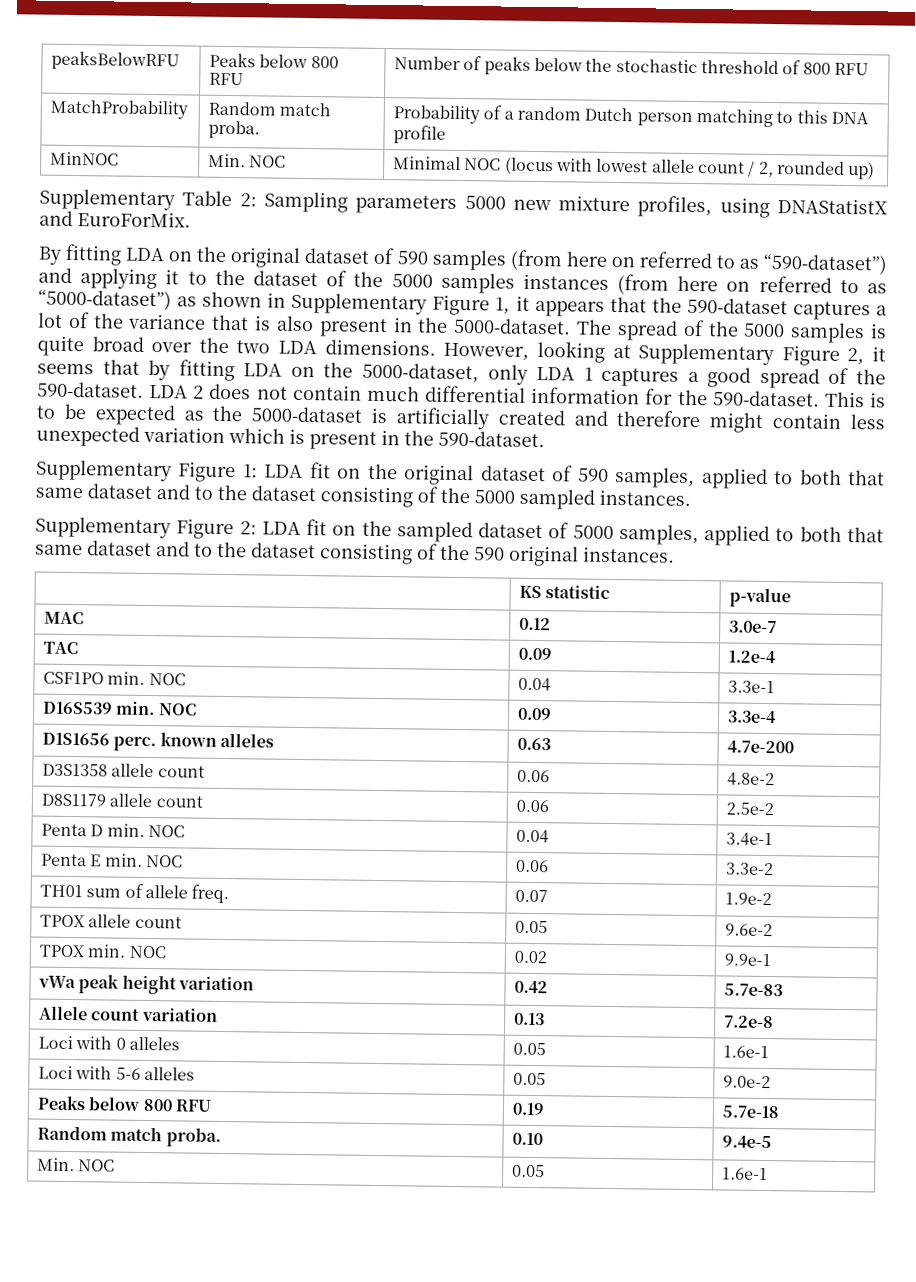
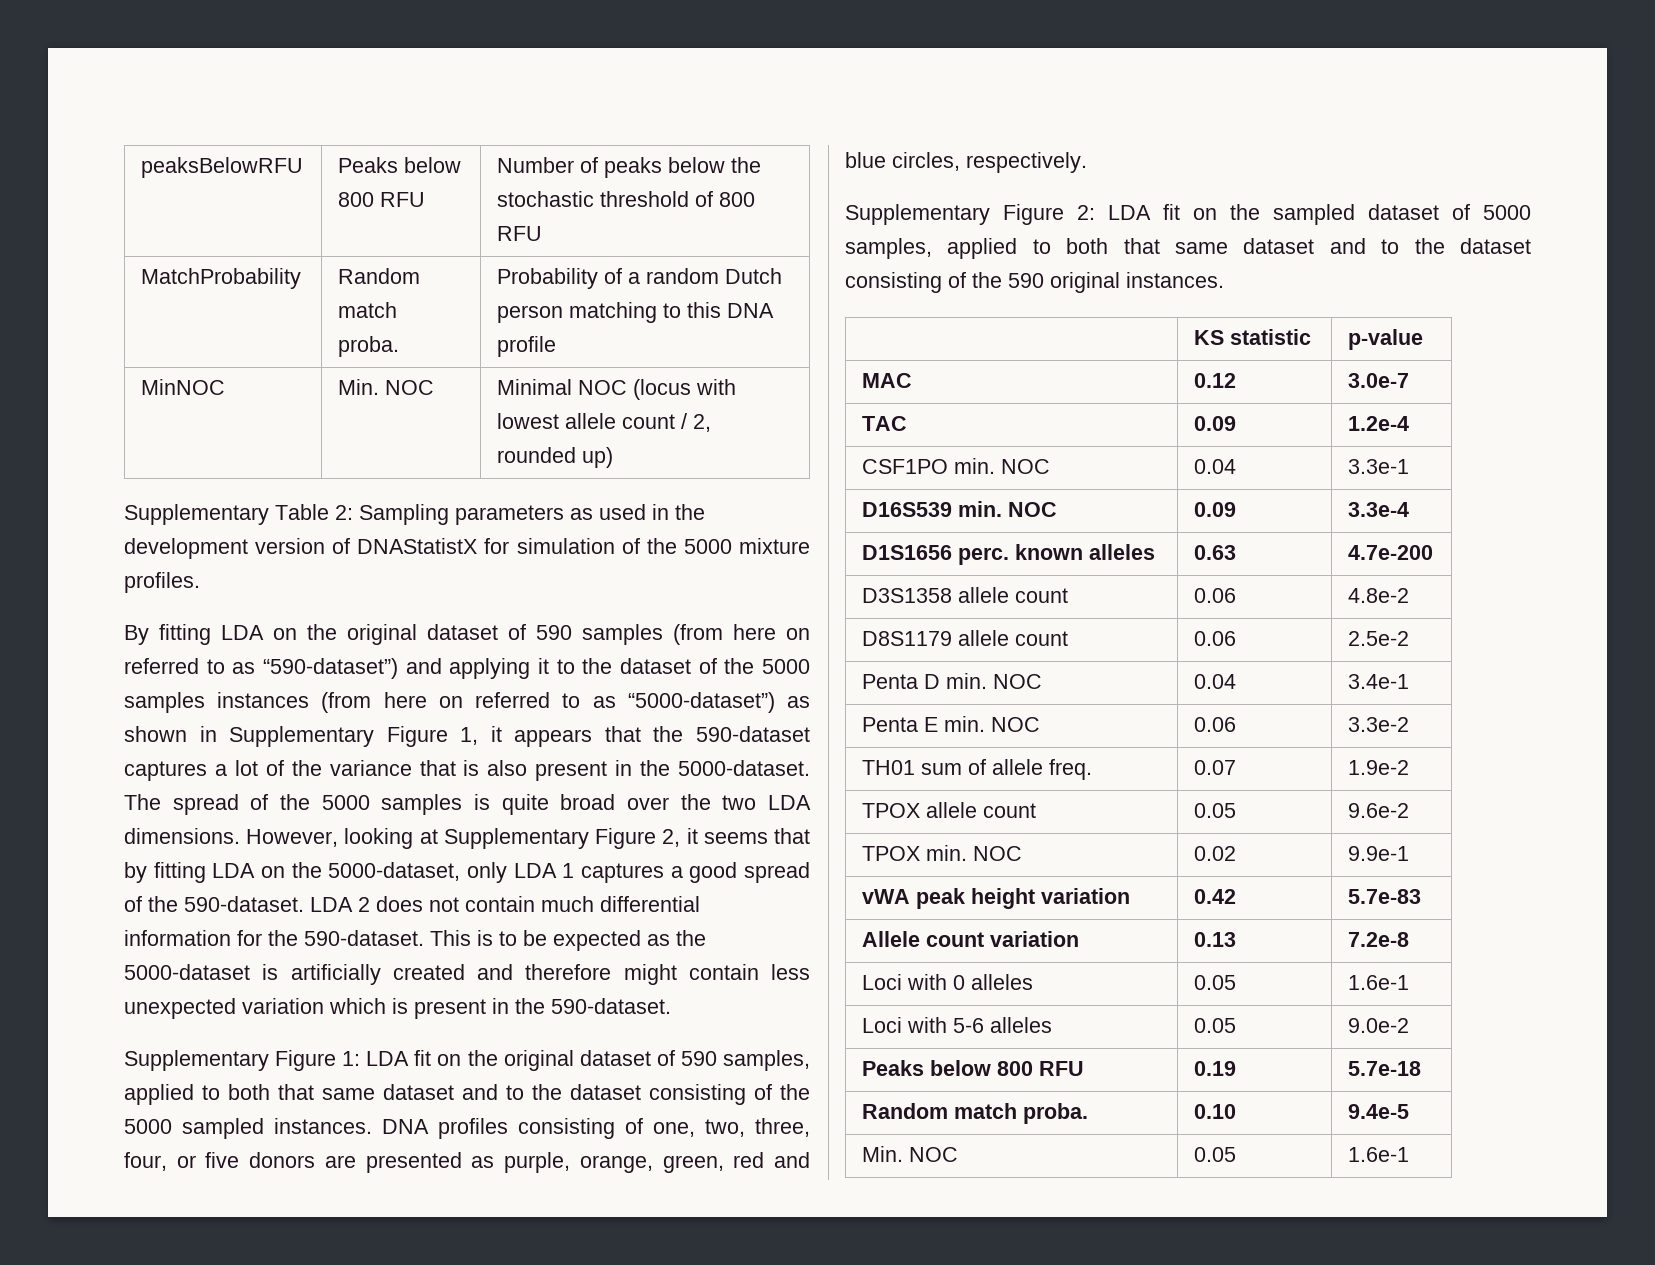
[464,195,888,218] [39,210,191,228] 5000 new mixture profiles, using DNAStatistX and EuroForMix. -> [570,504,705,520] [124,538,810,559] [124,572,200,593] as used in the development version of DNAStatistX for simulation of the 5000 mixture profiles.
(691, 497) none -> [382,1118,810,1139] [124,1152,811,1173] [845,152,1087,173] DNA profiles consisting of one, two, three, four, or five donors are presented as purple, orange, green, red and blue circles, respectively.
[38,975,77,989] vWa -> [862,889,911,904] vWA

